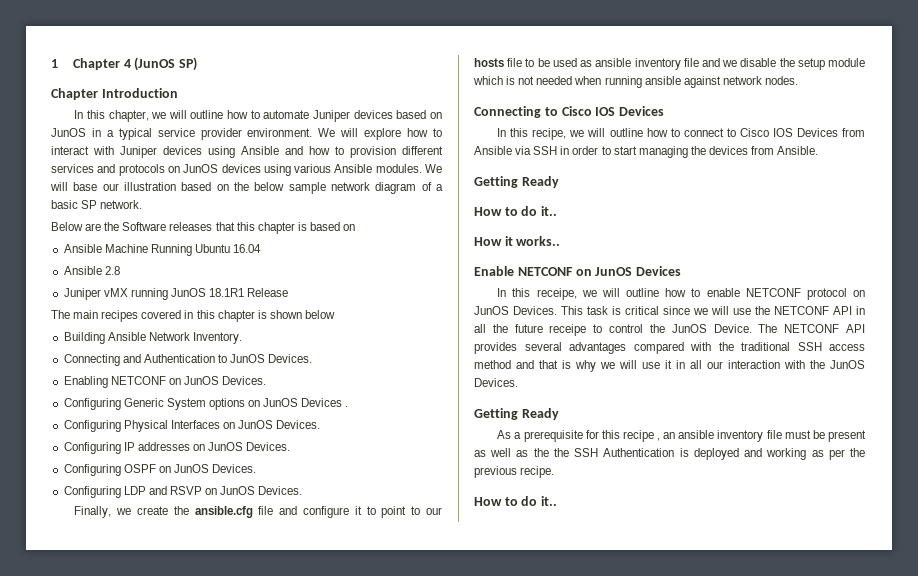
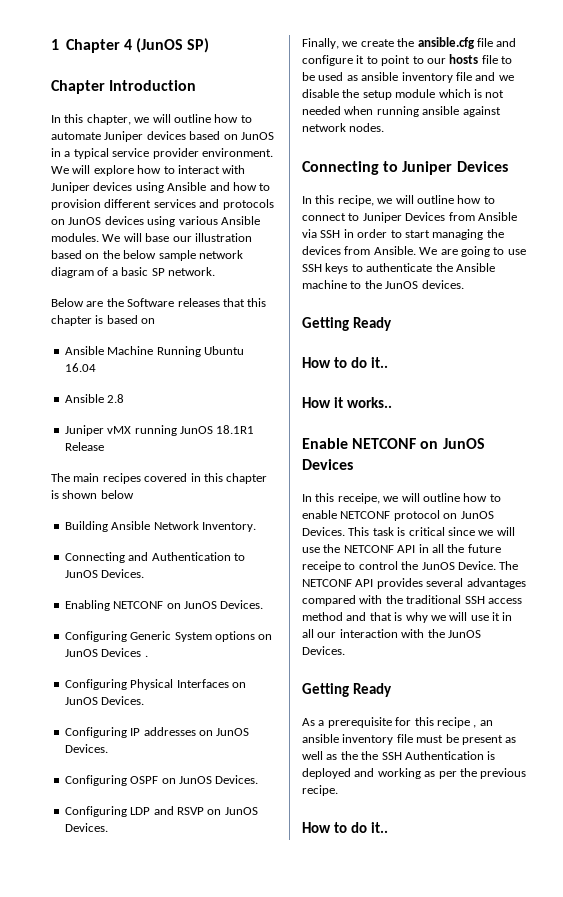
[561,106,616,116] Cisco IOS -> [402,161,453,175] Juniper
[739,128,793,137] Cisco IOS -> [362,212,402,223] Juniper
(819, 150) none -> [419,246,526,257] [302,263,495,274] [302,280,464,289] We are going to use SSH keys to authenticate the Ansible machine to the JunOS devices.

